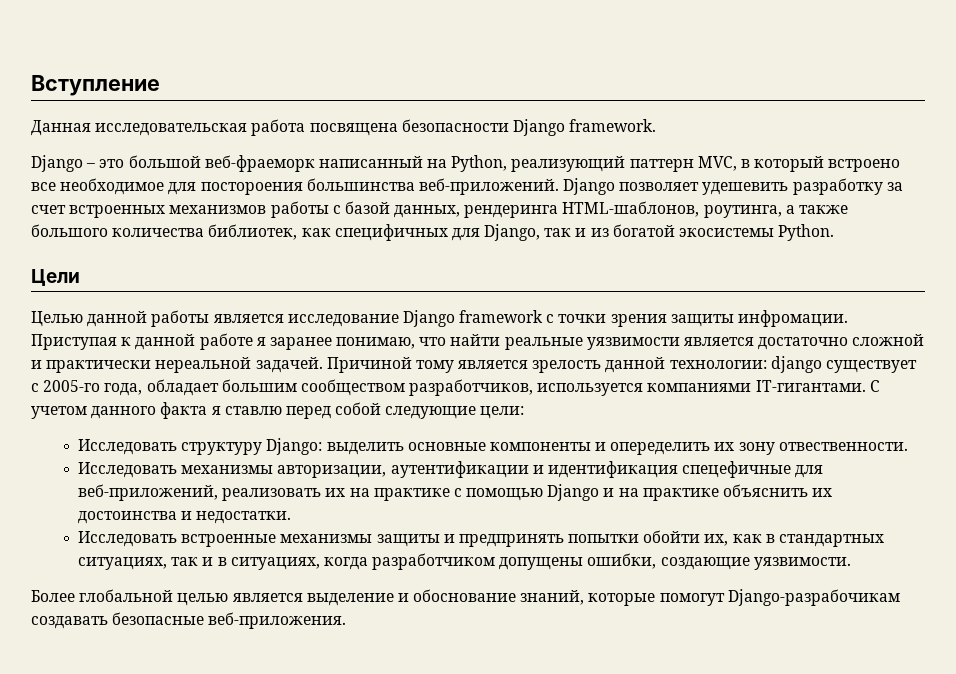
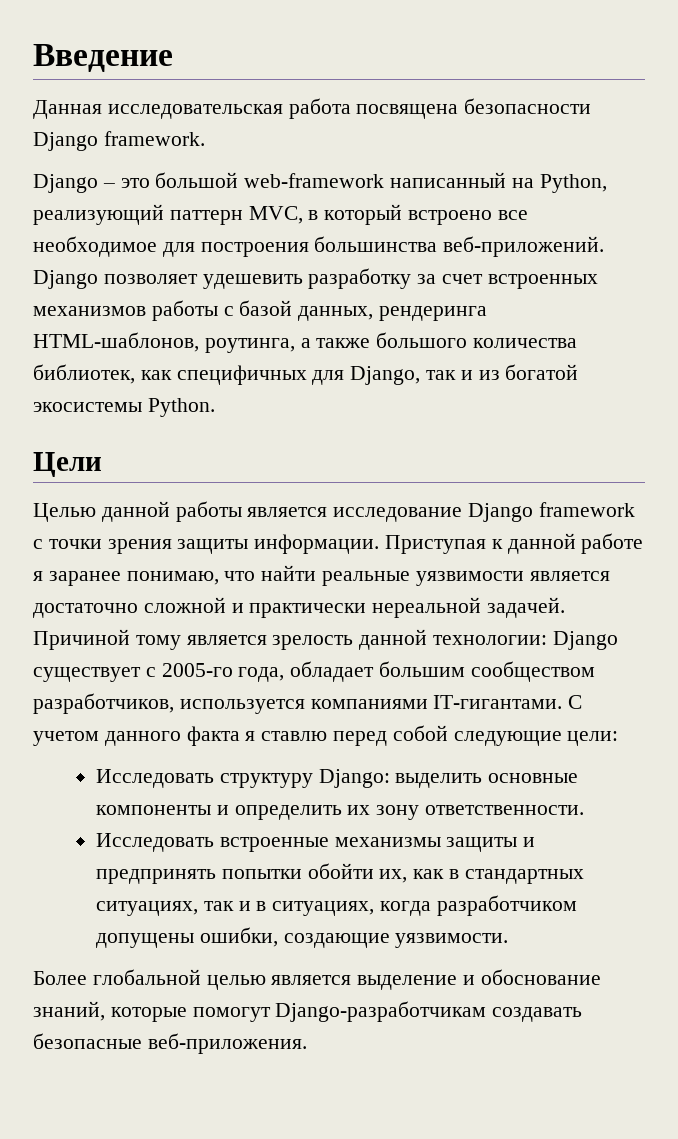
[31,75,160,96] Вступление -> [33,44,173,72] Введение
[204,155,315,172] веб-фраеморк -> [244,173,385,188] web-framework
[200,182,303,195] постороения -> [200,242,309,257] построения
[738,310,849,327] инфромации. -> [254,534,380,554] информации.
[770,356,822,373] django -> [552,631,618,650] Django
[610,442,711,455] опеределить -> [234,805,342,820] определить
[778,442,908,451] [77,461,824,478] [77,484,833,501] [77,511,292,524] отвественности. // Исследовать механизмы авторизации, аутентификации и идентификация спецефичные для веб-приложений, реализовать их на практике с помощью Django и на практике объяснить их достоинства и недостатки. -> [425,805,585,815] ответственности.
[727,589,900,606] Django-разрабочикам -> [275,1001,487,1022] Django-разработчикам

